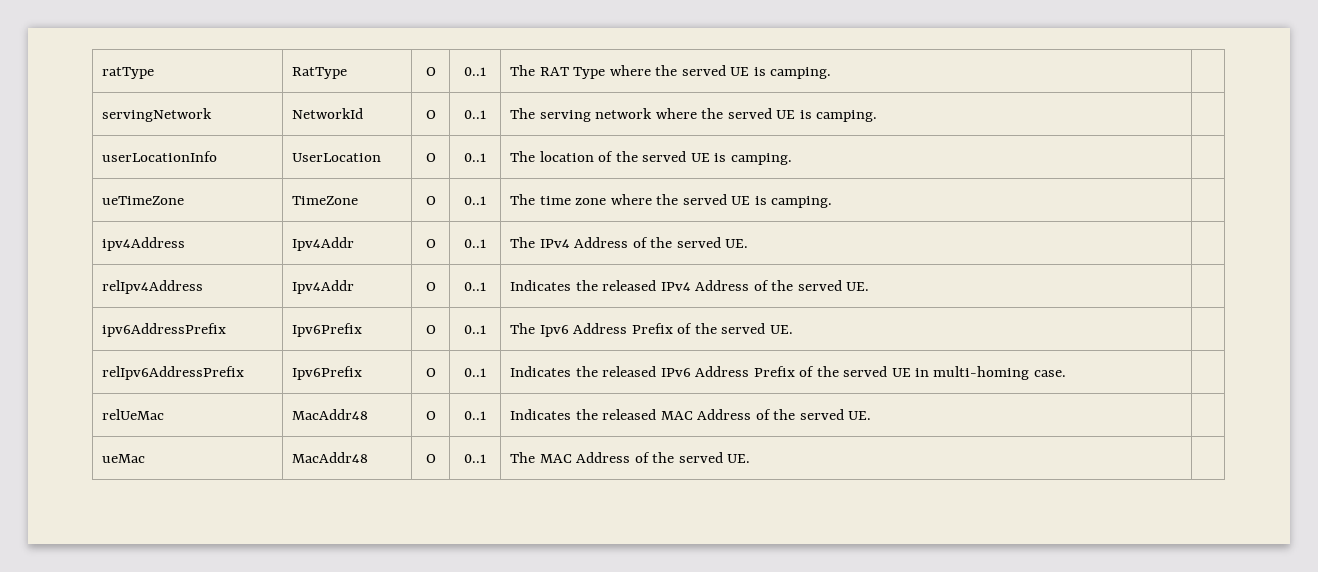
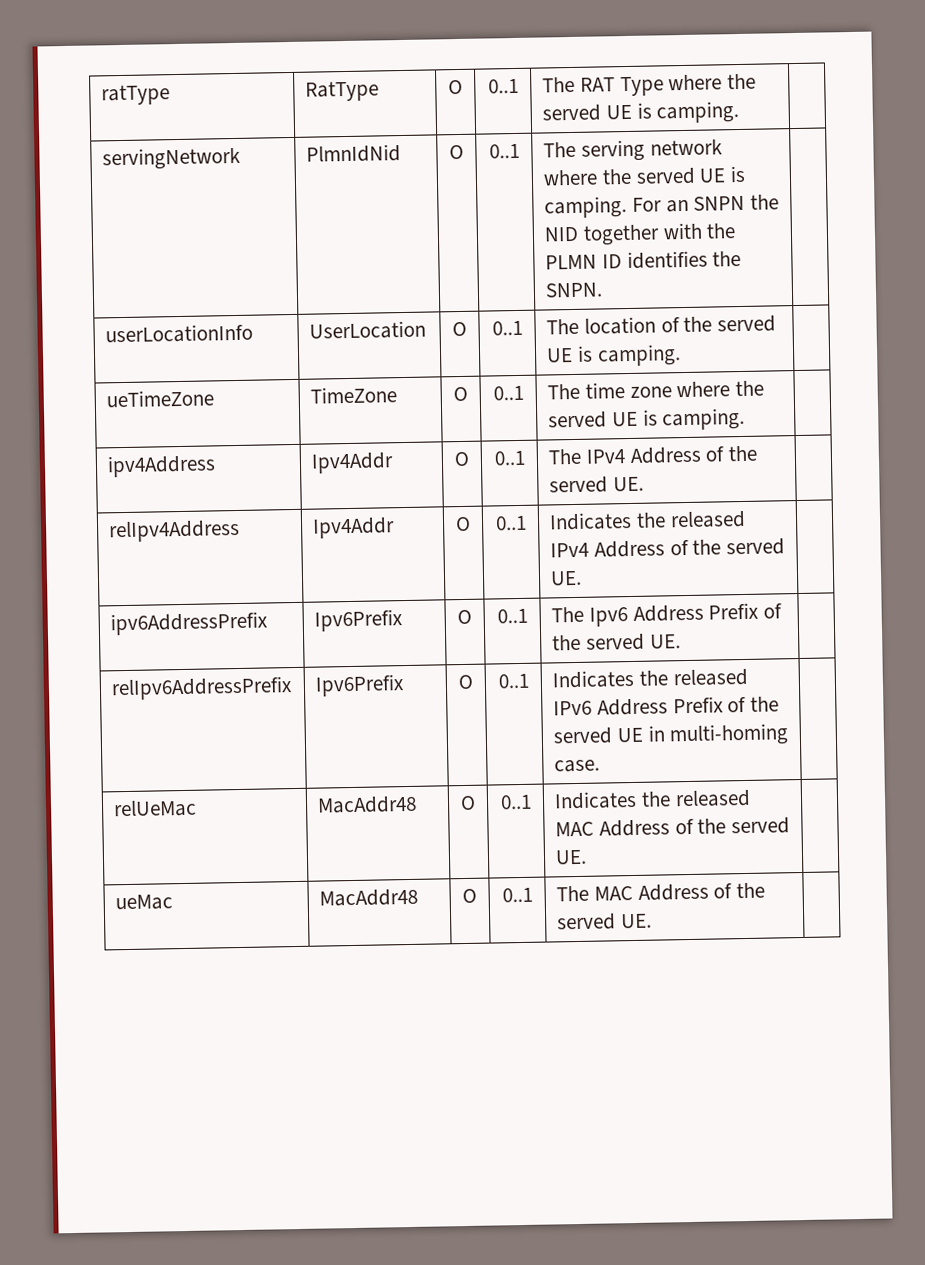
[292,108,364,119] NetworkId -> [306,144,402,163] PlmnIdNid
(878, 116) none -> [631,194,779,213] [544,222,737,246] [545,250,742,270] [545,282,604,298] For an SNPN the NID together with the PLMN ID identifies the SNPN.

